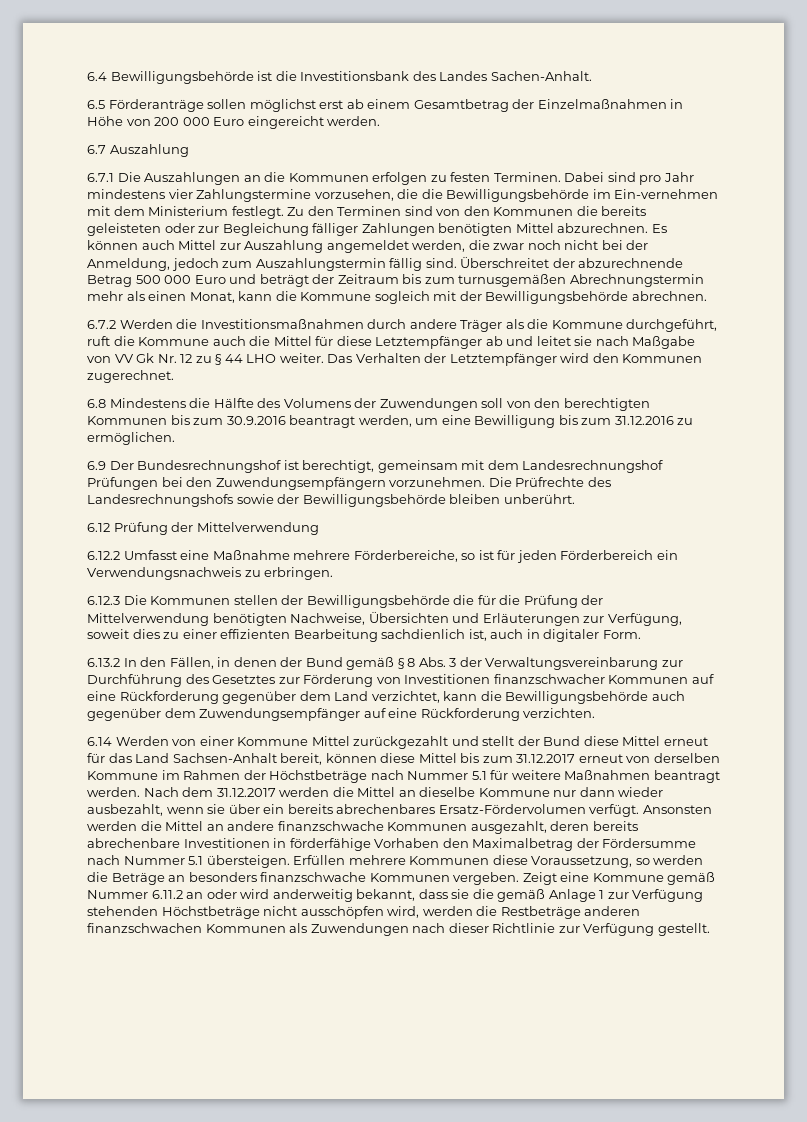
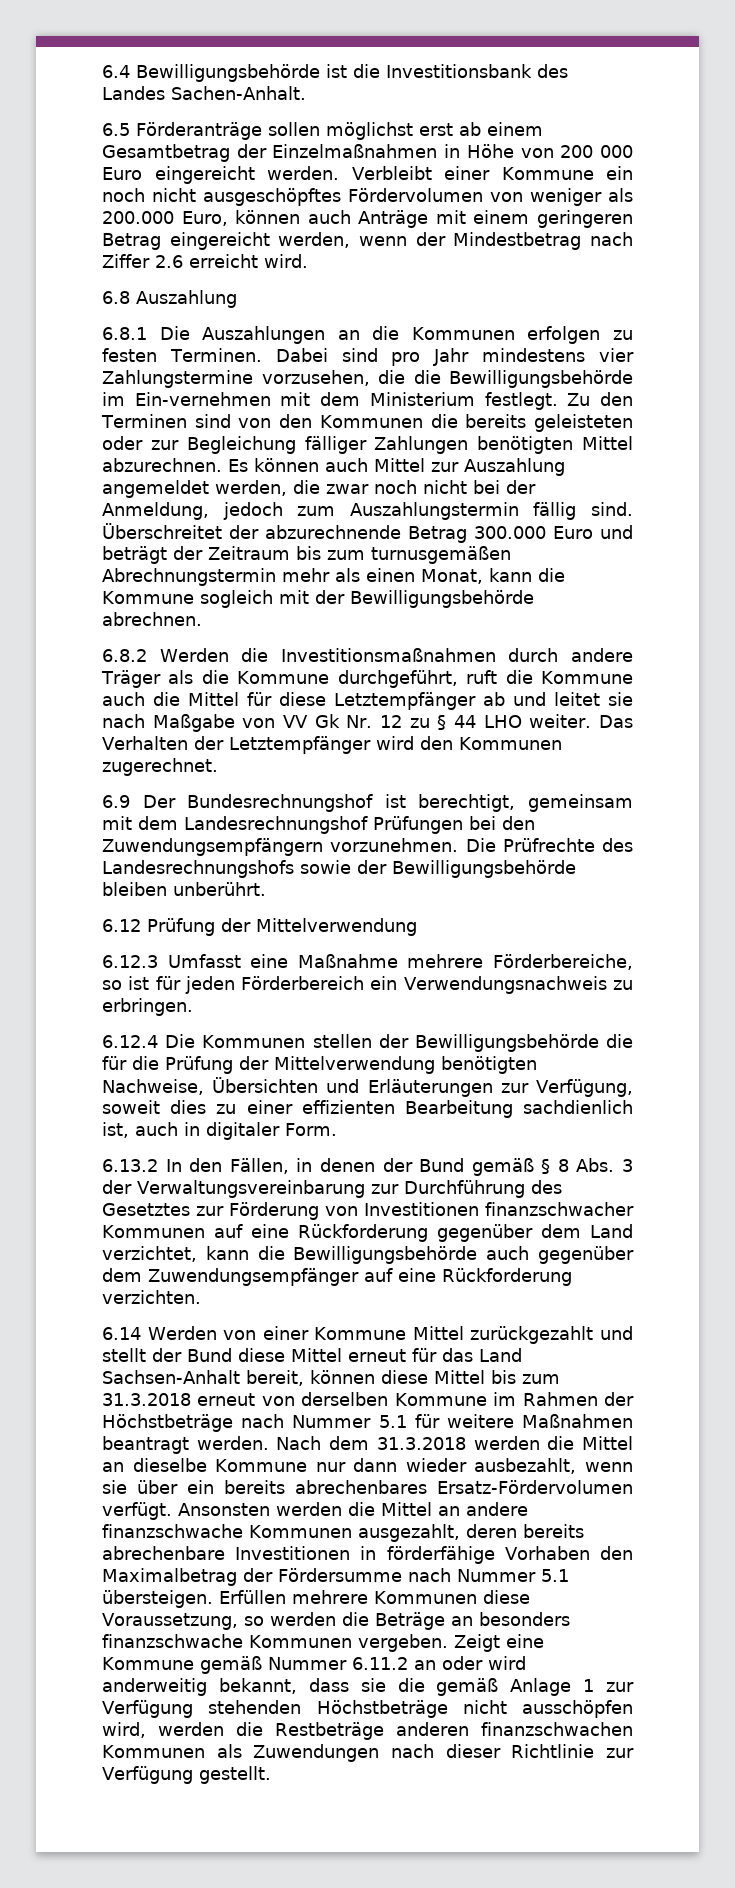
[87,145,106,154] // 6.7 -> [351,166,633,180] [102,188,633,206] [102,210,633,228] [102,232,633,250] [102,254,308,268] [102,291,130,304] Verbleibt einer Kommune ein noch nicht ausgeschöpftes Fördervolumen von weniger als 200.000 Euro, können auch Anträge mit einem geringeren Betrag eingereicht werden, wenn der Mindestbetrag nach Ziffer 2.6 erreicht wird. // 6.8
[87,173,114,182] 6.7.1 -> [102,327,147,340] 6.8.1
[135,275,192,284] 500 000 -> [474,526,546,539] 300.000
[87,320,116,329] 6.7.2 -> [102,649,147,662] 6.8.2
[87,398,650,411] [87,415,694,428] [87,432,175,445] // 6.8 Mindestens die Hälfte des Volumens der Zuwendungen soll von den berechtigten Kommunen bis zum 30.9.2016 beantragt werden, um eine Bewilligung bis zum 31.12.2016 zu ermöglichen. -> (218, 767) none
[87,551,120,560] 6.12.2 -> [102,955,158,968] 6.12.3
[87,596,120,605] 6.12.3 -> [102,1035,158,1048] 6.12.4
[516,754,576,763] 31.12.2017 -> [102,1393,191,1406] 31.3.2018
[216,788,276,797] 31.12.2017 -> [376,1437,466,1450] 31.3.2018

